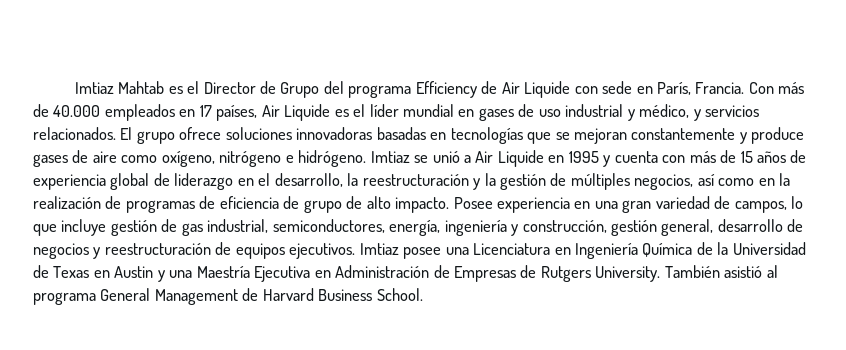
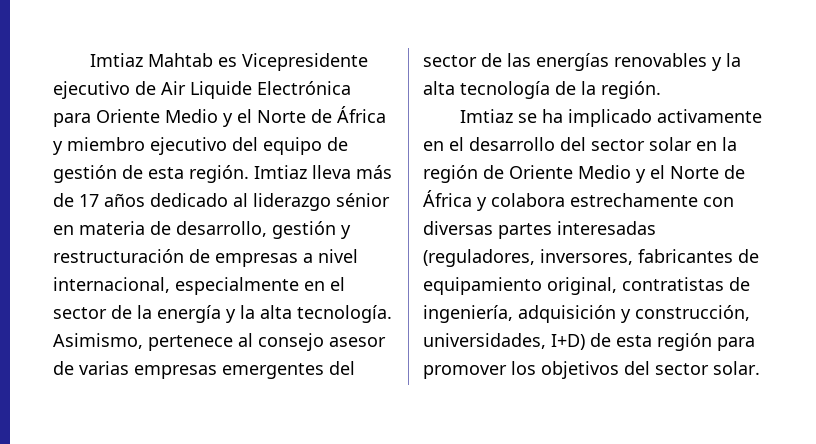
[187,81,805,98] [33,104,760,121] [33,127,805,144] [33,150,807,167] [33,173,791,190] [33,196,804,213] [33,219,804,236] [33,242,806,259] [33,265,778,282] [33,288,423,305] el Director de Grupo del programa Efficiency de Air Liquide con sede en París, Francia. Con más de 40.000 empleados en 17 países, Air Liquide es el líder mundial en gases de uso industrial y médico, y servicios relacionados. El grupo ofrece soluciones innovadoras basadas en tecnologías que se mejoran constantemente y produce gases de aire como oxígeno, nitrógeno e hidrógeno. Imtiaz se unió a Air Liquide en 1995 y cuenta con más de 15 años de experiencia global de liderazgo en el desarrollo, la reestructuración y la gestión de múltiples negocios, así como en la realización de programas de eficiencia de grupo de alto impacto. Posee experiencia en una gran variedad de campos, lo que incluye gestión de gas industrial, semiconductores, energía, ingeniería y construcción, gestión general, desarrollo de negocios y reestructuración de equipos ejecutivos. Imtiaz posee una Licenciatura en Ingeniería Química de la Universidad de Texas en Austin y una Maestría Ejecutiva en Administración de Empresas de Rutgers University. También asistió al programa General Management de Harvard Business School. -> [242,53,369,71] [53,81,351,99] [53,106,386,127] [53,137,348,155] [53,165,392,183] [53,193,390,211] [53,221,351,239] [53,249,358,267] [53,277,345,295] [53,305,392,323] [53,333,386,351] [53,361,355,379] [423,53,741,71] [423,81,661,99] [460,109,763,127] [423,137,737,151] [423,165,745,183] [423,190,734,211] [423,221,656,239] [423,249,759,267] [423,277,750,295] [423,305,750,323] [423,333,755,351] [423,361,760,379] Vicepresidente ejecutivo de Air Liquide Electrónica para Oriente Medio y el Norte de África y miembro ejecutivo del equipo de gestión de esta región. Imtiaz lleva más de 17 años dedicado al liderazgo sénior en materia de desarrollo, gestión y restructuración de empresas a nivel internacional, especialmente en el sector de la energía y la alta tecnología. Asimismo, pertenece al consejo asesor de varias empresas emergentes del sector de las energías renovables y la alta tecnología de la región. // Imtiaz se ha implicado activamente en el desarrollo del sector solar en la región de Oriente Medio y el Norte de África y colabora estrechamente con diversas partes interesadas (reguladores, inversores, fabricantes de equipamiento original, contratistas de ingeniería, adquisición y construcción, universidades, I+D) de esta región para promover los objetivos del sector solar.

